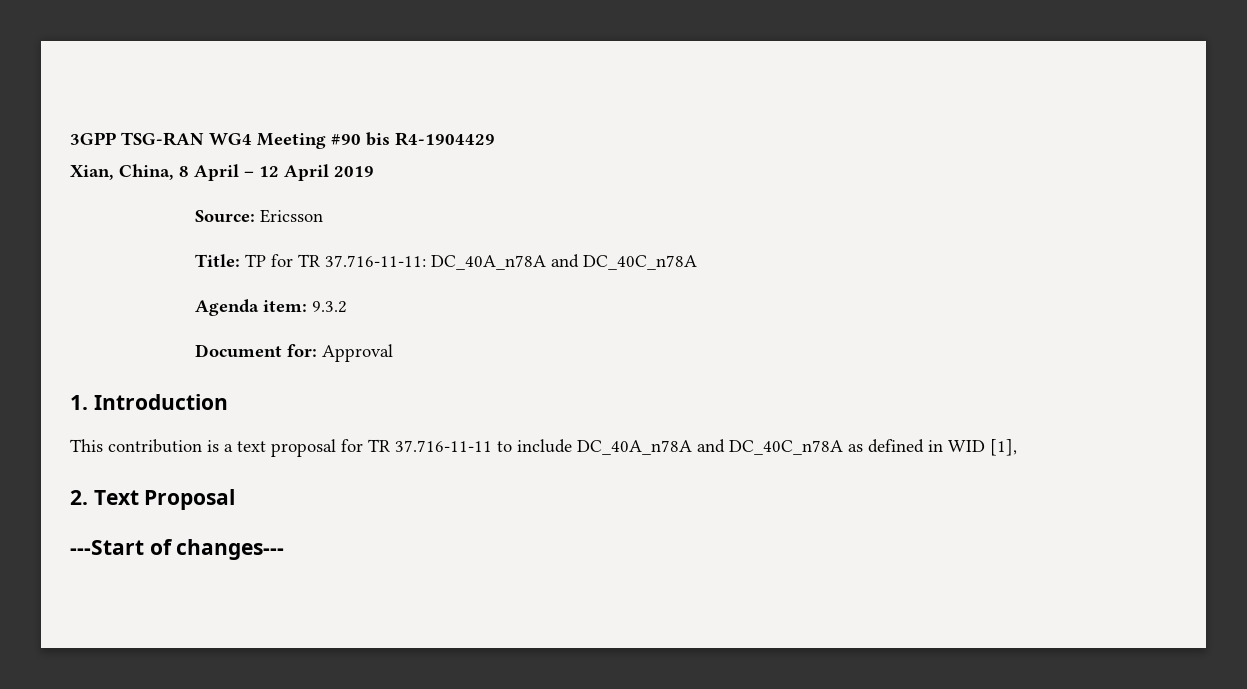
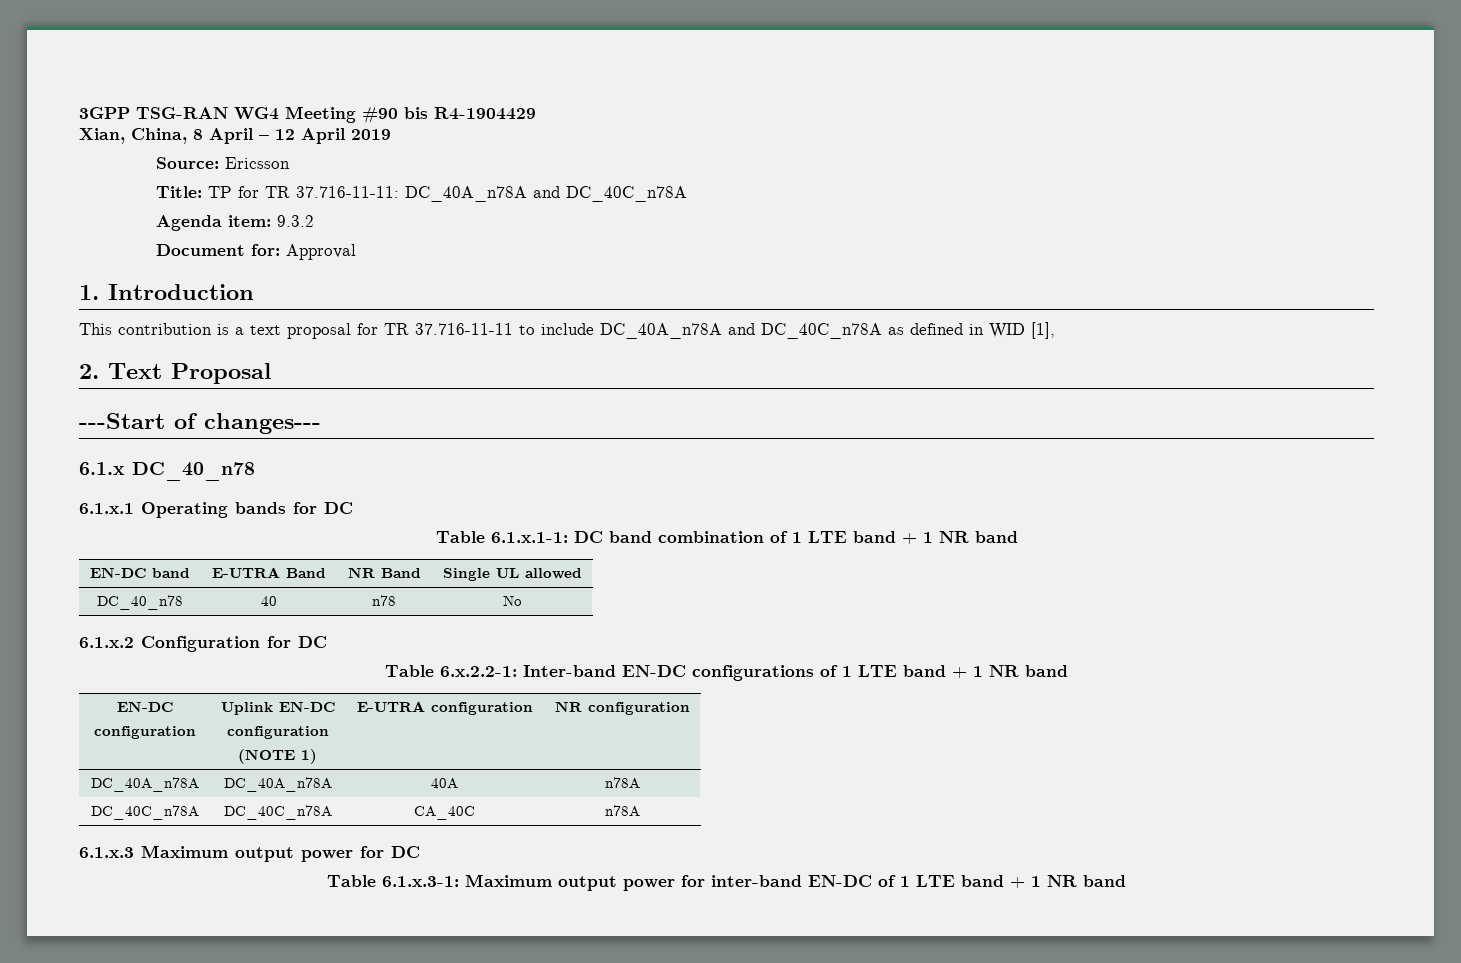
(285, 549) none -> [79,462,255,481] [79,502,353,518] [435,531,1018,544] [90,567,190,578] [211,567,326,578] [347,567,421,578] [442,568,582,581] [97,595,183,610] [260,596,277,606] [372,595,396,606] [502,595,522,606] [79,636,327,652] [385,665,1068,681] [116,701,173,712] [93,726,196,739] [220,701,335,715] [226,726,329,739] [238,749,317,764] [356,701,533,715] [554,701,690,715] [90,777,199,792] [223,777,332,792] [431,778,458,789] [604,777,640,789] [90,805,199,820] [223,805,332,820] [414,806,475,820] [604,805,640,817] [79,845,420,862] [327,874,1126,891] // 6.1.x DC_40_n78 // 6.1.x.1 Operating bands for DC // Table 6.1.x.1-1: DC band combination of 1 LTE band + 1 NR band // EN-DC band | E-UTRA Band | NR Band | Single UL allowed // DC_40_n78 | 40 | n78 | No // 6.1.x.2 Configuration for DC // Table 6.x.2.2-1: Inter-band EN-DC configurations of 1 LTE band + 1 NR band // EN-DC // configuration | Uplink EN-DC // configuration // (NOTE 1) | E-UTRA configuration | NR configuration // DC_40A_n78A | DC_40A_n78A | 40A | n78A // DC_40C_n78A | DC_40C_n78A | CA_40C | n78A // 6.1.x.3 Maximum output power for DC // Table 6.1.x.3-1: Maximum output power for inter-band EN-DC of 1 LTE band + 1 NR band

